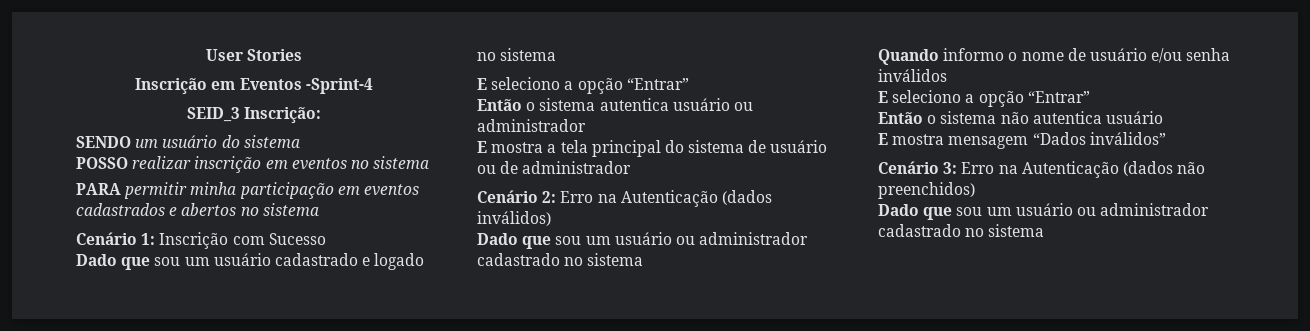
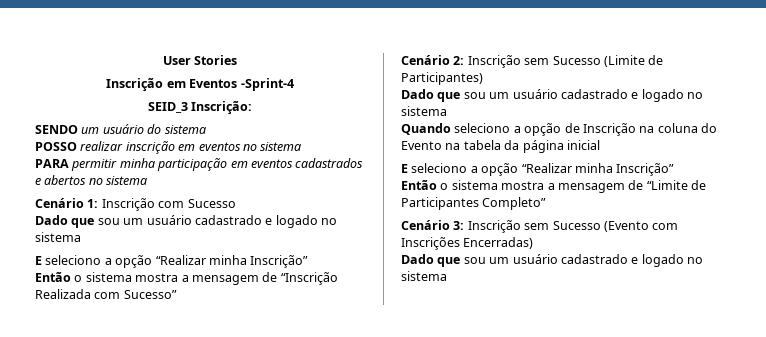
[626,78,689,90] [477,98,753,111] [477,119,586,132] [477,140,828,157] [477,161,632,174] [477,190,772,207] [477,211,551,226] [477,232,809,249] [477,253,560,266] “Entrar” // Então o sistema autentica usuário ou administrador // E mostra a tela principal do sistema de usuário ou de administrador // Cenário 2: Erro na Autenticação (dados inválidos) // Dado que sou um usuário ou administrador cadastrado -> [155,255,309,268] [35,272,338,285] [35,289,177,299] [401,55,664,68] [401,72,483,85] [401,89,684,102] “Realizar minha Inscrição” // Então o sistema mostra a mensagem de “Inscrição Realizada com Sucesso” // Cenário 2: Inscrição sem Sucesso (Limite de Participantes) // Dado que sou um usuário cadastrado e logado
[943,48,1231,63] [878,69,947,82] [878,90,1090,107] [878,111,1163,124] [878,132,1166,149] [878,161,1206,178] [878,182,975,199] [878,203,1210,220] [878,224,961,237] informo o nome de usuário e/ou senha inválidos // E seleciono a opção “Entrar” // Então o sistema não autentica usuário // E mostra mensagem “Dados inválidos” // Cenário 3: Erro na Autenticação (dados não preenchidos) // Dado que sou um usuário ou administrador cadastrado -> [454,123,717,136] [401,140,600,153] [401,163,675,176] [401,180,706,193] [401,197,547,210] [401,220,679,233] [401,237,534,250] [401,254,684,267] seleciono a opção de Inscrição na coluna do Evento na tabela da página inicial // E seleciono a opção “Realizar minha Inscrição” // Então o sistema mostra a mensagem de “Limite de Participantes Completo” // Cenário 3: Inscrição sem Sucesso (Evento com Inscrições Encerradas) // Dado que sou um usuário cadastrado e logado

